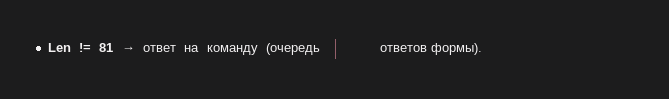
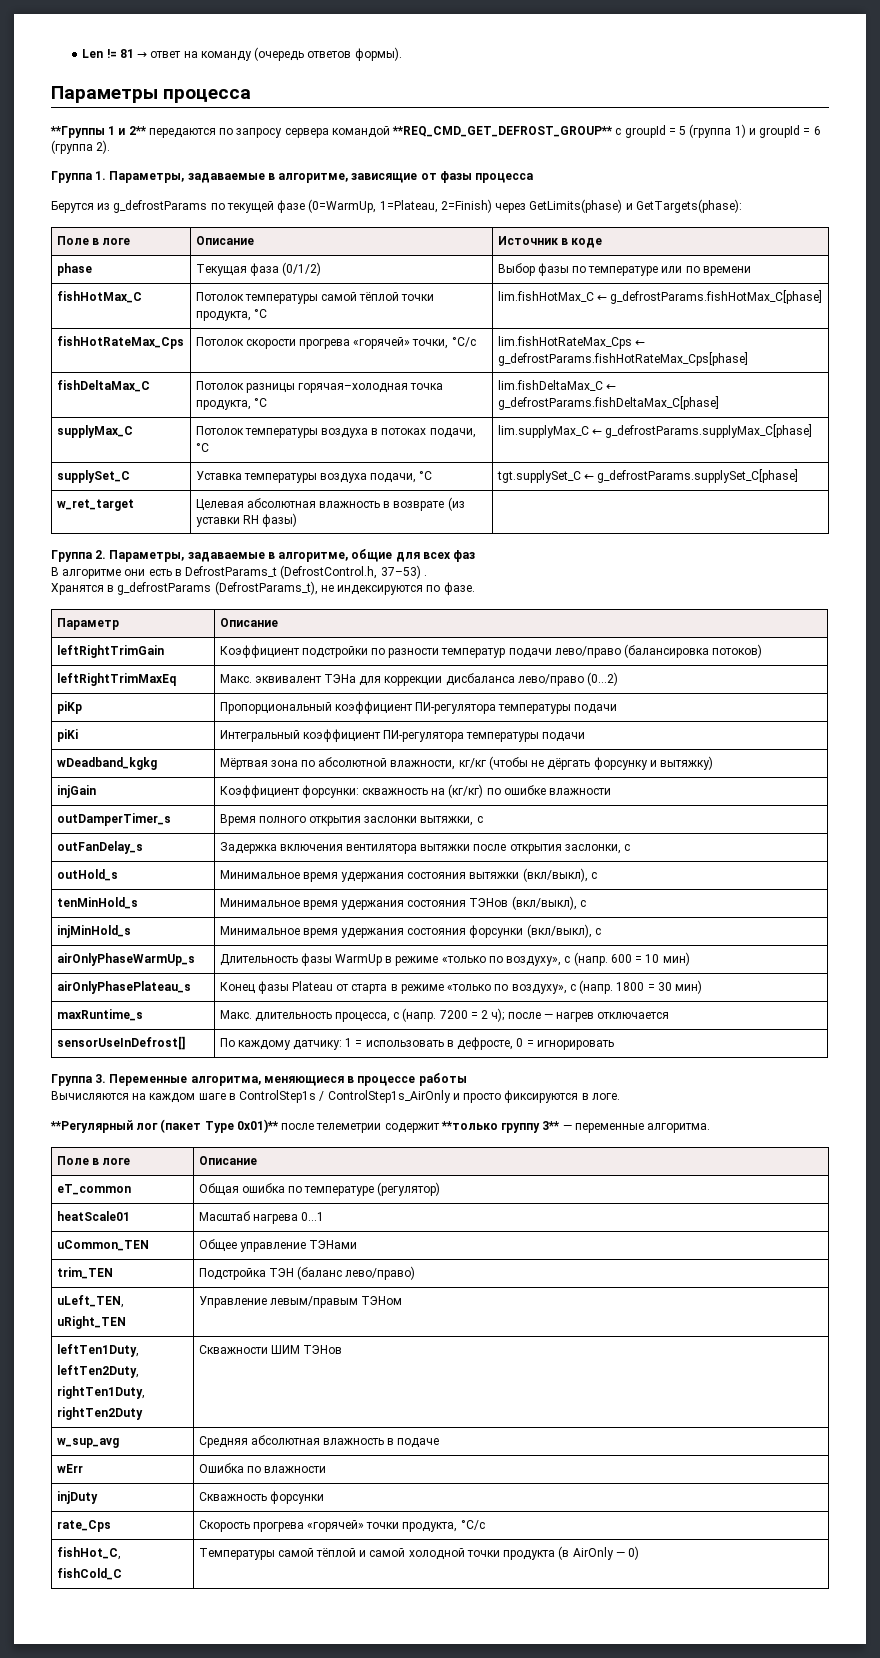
(482, 49) none -> [51,86,252,103] [50,124,821,138] [51,140,111,154] [51,171,534,183] [51,199,742,213] [56,236,131,245] [195,236,254,245] [497,236,603,248] [56,263,92,276] [195,262,322,276] [497,263,751,276] [56,291,142,303] [195,292,435,304] [195,309,267,321] [497,290,823,304] [56,336,184,349] [195,337,476,349] [497,336,645,349] [497,352,748,366] [56,380,150,392] [195,381,444,393] [195,398,267,410] [497,380,616,391] [497,396,719,410] [56,425,133,438] [195,426,476,438] [195,443,209,452] [497,424,813,438] [56,470,130,483] [195,471,433,483] [496,469,799,483] [56,499,134,511] [195,497,465,511] [195,513,298,527] [51,549,476,562] [51,565,427,579] [51,581,475,595] [56,618,119,630] [219,618,278,627] [56,645,164,658] [219,644,763,658] [56,673,176,686] [219,672,619,686] [56,701,82,714] [219,701,618,714] [56,729,78,742] [219,729,586,742] [56,757,157,770] [219,756,714,770] [56,785,96,798] [219,784,612,798] [56,813,171,826] [219,814,483,826] [56,841,143,854] [219,842,631,854] [56,869,118,881] [219,868,597,882] [56,897,138,909] [219,896,586,910] [56,925,131,938] [219,924,601,938] [56,953,195,966] [219,952,690,966] [56,981,191,994] [219,980,703,994] [56,1009,143,1021] [219,1008,670,1022] [56,1036,185,1050] [219,1037,614,1050] [51,1073,467,1086] [51,1090,620,1103] [50,1119,711,1133] [56,1156,131,1165] [198,1156,257,1165] [56,1184,131,1195] [198,1182,441,1196] [56,1211,130,1221] [198,1211,325,1224] [56,1240,149,1251] [198,1239,358,1252] [56,1267,113,1279] [198,1266,416,1280] [56,1295,124,1308] [56,1316,126,1329] [198,1296,403,1308] [56,1344,139,1357] [56,1365,139,1378] [56,1386,145,1399] [56,1407,143,1420] [198,1345,343,1354] [56,1438,119,1448] [198,1435,440,1448] [56,1464,83,1473] [198,1463,327,1473] [56,1491,98,1504] [198,1491,324,1504] [56,1520,111,1532] [198,1520,485,1532] [56,1547,121,1560] [56,1568,122,1580] [198,1546,640,1560] // Параметры процесса // **Группы 1 и 2** передаются по запросу сервера командой **REQ_CMD_GET_DEFROST_GROUP** с groupId = 5 (группа 1) и groupId = 6 (группа 2). // Группа 1. Параметры, задаваемые в алгоритме, зависящие от фазы процесса // Берутся из g_defrostParams по текущей фазе (0=WarmUp, 1=Plateau, 2=Finish) через GetLimits(phase) и GetTargets(phase): // Поле в логе | Описание | Источник в коде // phase | Текущая фаза (0/1/2) | Выбор фазы по температуре или по времени // fishHotMax_C | Потолок температуры самой тёплой точки продукта, °C | lim.fishHotMax_C ← g_defrostParams.fishHotMax_C[phase] // fishHotRateMax_Cps | Потолок скорости прогрева «горячей» точки, °C/с | lim.fishHotRateMax_Cps ← g_defrostParams.fishHotRateMax_Cps[phase] // fishDeltaMax_C | Потолок разницы горячая–холодная точка продукта, °C | lim.fishDeltaMax_C ← g_defrostParams.fishDeltaMax_C[phase] // supplyMax_C | Потолок температуры воздуха в потоках подачи, °C | lim.supplyMax_C ← g_defrostParams.supplyMax_C[phase] // supplySet_C | Уставка температуры воздуха подачи, °C | tgt.supplySet_C ← g_defrostParams.supplySet_C[phase] // w_ret_target | Целевая абсолютная влажность в возврате (из уставки RH фазы) | // Группа 2. Параметры, задаваемые в алгоритме, общие для всех фаз // В алгоритме они есть в DefrostParams_t (DefrostControl.h, 37–53) . // Хранятся в g_defrostParams (DefrostParams_t), не индексируются по фазе. // Параметр | Описание // leftRightTrimGain | Коэффициент подстройки по разности температур подачи лево/право (балансировка потоков) // leftRightTrimMaxEq | Макс. эквивалент ТЭНа для коррекции дисбаланса лево/право (0…2) // piKp | Пропорциональный коэффициент ПИ-регулятора температуры подачи // piKi | Интегральный коэффициент ПИ-регулятора температуры подачи // wDeadband_kgkg | Мёртвая зона по абсолютной влажности, кг/кг (чтобы не дёргать форсунку и вытяжку) // injGain | Коэффициент форсунки: скважность на (кг/кг) по ошибке влажности // outDamperTimer_s | Время полного открытия заслонки вытяжки, с // outFanDelay_s | Задержка включения вентилятора вытяжки после открытия заслонки, с // outHold_s | Минимальное время удержания состояния вытяжки (вкл/выкл), с // tenMinHold_s | Минимальное время удержания состояния ТЭНов (вкл/выкл), с // injMinHold_s | Минимальное время удержания состояния форсунки (вкл/выкл), с // airOnlyPhaseWarmUp_s | Длительность фазы WarmUp в режиме «только по воздуху», с (напр. 600 = 10 мин) // airOnlyPhasePlateau_s | Конец фазы Plateau от старта в режиме «только по воздуху», с (напр. 1800 = 30 мин) // maxRuntime_s | Макс. длительность процесса, с (напр. 7200 = 2 ч); после — нагрев отключается // sensorUseInDefrost[] | По каждому датчику: 1 = использовать в дефросте, 0 = игнорировать // Группа 3. Переменные алгоритма, меняющиеся в процессе работы // Вычисляются на каждом шаге в ControlStep1s / ControlStep1s_AirOnly и просто фиксируются в логе. // **Регулярный лог (пакет Type 0x01)** после телеметрии содержит **только группу 3** — переменные алгоритма. // Поле в логе | Описание // eT_common | Общая ошибка по температуре (регулятор) // heatScale01 | Масштаб нагрева 0…1 // uCommon_TEN | Общее управление ТЭНами // trim_TEN | Подстройка ТЭН (баланс лево/право) // uLeft_TEN, // uRight_TEN | Управление левым/правым ТЭНом // leftTen1Duty, // leftTen2Duty, // rightTen1Duty, // rightTen2Duty | Скважности ШИМ ТЭНов // w_sup_avg | Средняя абсолютная влажность в подаче // wErr | Ошибка по влажности // injDuty | Скважность форсунки // rate_Cps | Скорость прогрева «горячей» точки продукта, °C/с // fishHot_C, // fishCold_C | Температуры самой тёплой и самой холодной точки продукта (в AirOnly — 0)

